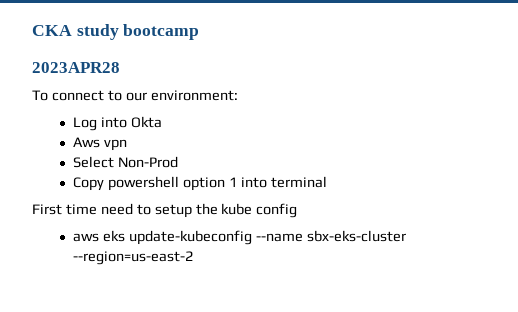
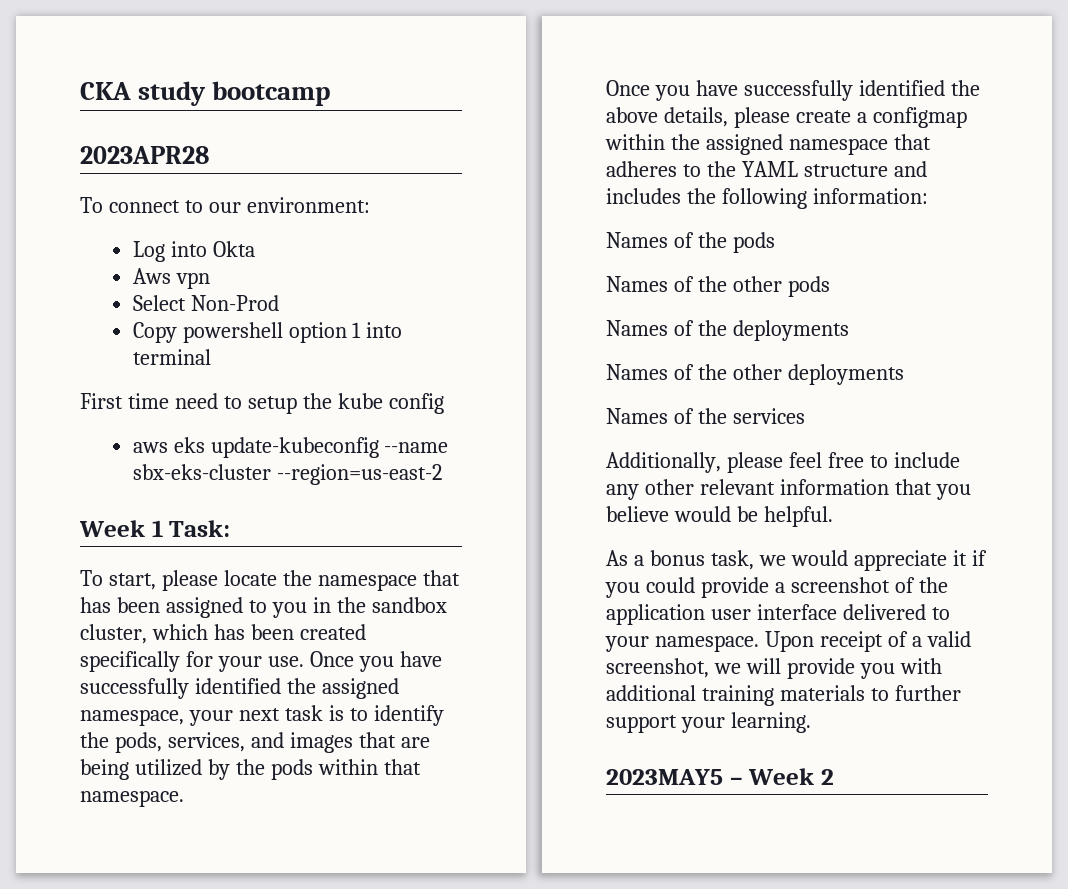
(194, 258) none -> [79,520,231,537] [80,570,460,591] [80,597,447,618] [80,624,366,644] [80,651,442,672] [80,678,399,699] [80,705,444,726] [80,732,430,753] [80,759,421,780] [80,790,184,807] [606,80,980,101] [606,107,967,128] [605,134,931,155] [606,161,927,177] [606,188,928,209] [606,232,775,253] [606,276,830,297] [606,320,849,341] [606,364,904,385] [606,408,805,424] [606,452,960,473] [606,479,971,500] [606,506,833,527] [606,550,987,571] [605,577,948,598] [606,604,950,625] [605,631,971,652] [606,658,942,679] [606,685,961,706] [606,712,811,733] [606,768,834,785] // Week 1 Task: // To start, please locate the namespace that has been assigned to you in the sandbox cluster, which has been created specifically for your use. Once you have successfully identified the assigned namespace, your next task is to identify the pods, services, and images that are being utilized by the pods within that namespace. // Once you have successfully identified the above details, please create a configmap within the assigned namespace that adheres to the YAML structure and includes the following information: // Names of the pods // Names of the other pods // Names of the deployments // Names of the other deployments // Names of the services // Additionally, please feel free to include any other relevant information that you believe would be helpful. // As a bonus task, we would appreciate it if you could provide a screenshot of the application user interface delivered to your namespace. Upon receipt of a valid screenshot, we will provide you with additional training materials to further support your learning. // 2023MAY5 – Week 2

